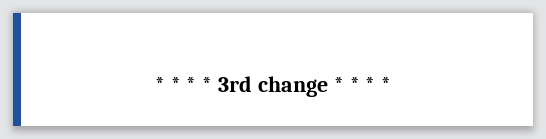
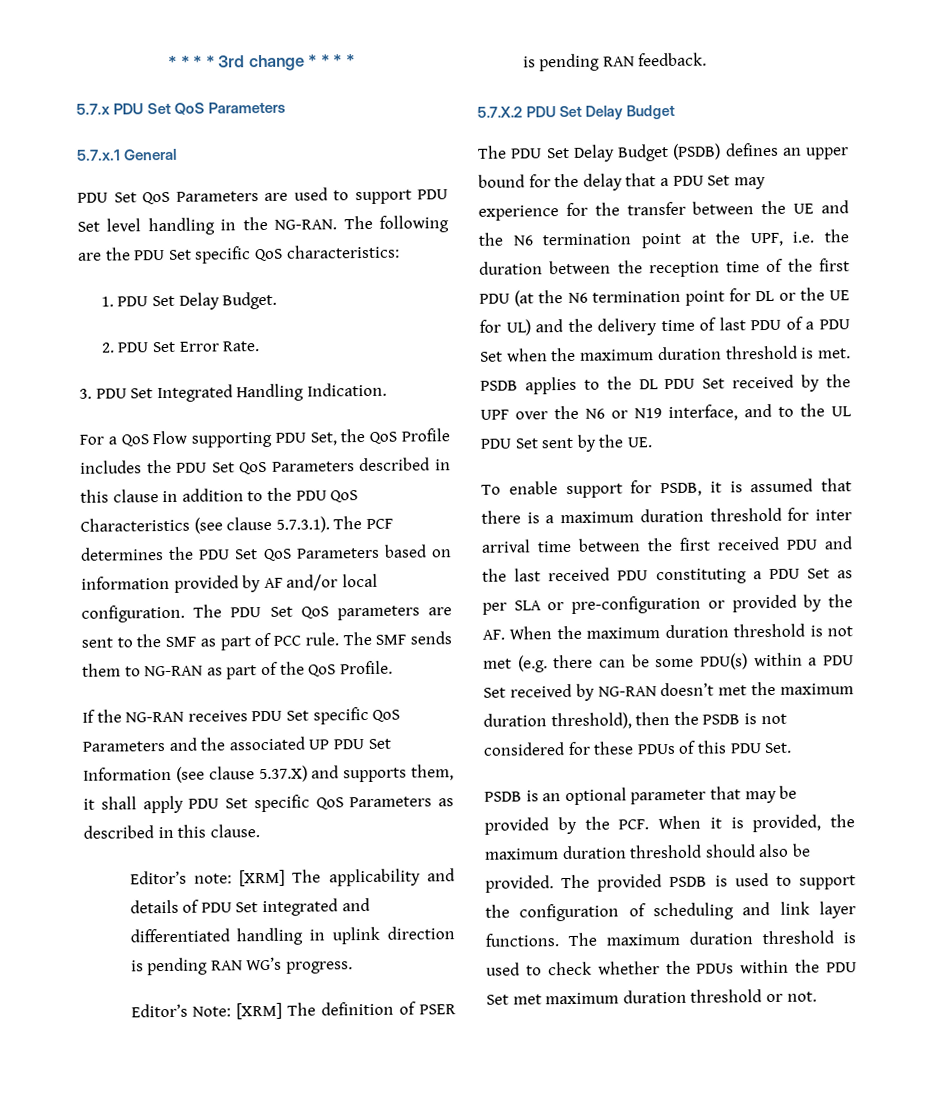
(392, 84) none -> [76,101,287,115] [76,148,178,161] [77,187,448,205] [77,215,449,236] [78,244,400,264] [100,291,278,310] [100,341,261,353] [79,382,387,403] [79,428,450,448] [80,457,451,475] [80,487,359,503] [80,516,393,534] [80,544,452,562] [81,573,378,593] [81,604,452,623] [81,631,452,651] [82,660,393,680] [82,706,401,725] [82,736,391,752] [83,764,454,783] [83,794,454,814] [83,824,260,839] [129,868,455,887] [129,897,370,917] [129,926,455,946] [130,956,353,976] [130,1001,456,1020] [522,52,708,72] [477,104,675,120] [477,142,849,162] [478,173,766,191] [478,200,849,221] [478,229,849,249] [479,258,850,278] [479,287,850,307] [479,316,850,336] [480,345,851,362] [480,374,851,395] [480,403,852,421] [480,434,652,452] [481,478,852,499] [481,507,852,524] [481,536,853,553] [482,567,853,585] [482,594,853,615] [482,623,853,640] [483,652,854,673] [483,681,854,701] [483,711,787,730] [483,740,793,756] [484,785,798,806] [484,814,855,835] [484,843,811,860] [485,873,856,893] [485,901,856,922] [485,930,856,947] [486,959,857,976] [486,989,817,1005] // 5.7.x PDU Set QoS Parameters // 5.7.x.1 General // PDU Set QoS Parameters are used to support PDU Set level handling in the NG-RAN. The following are the PDU Set specific QoS characteristics: // 1. PDU Set Delay Budget. // 2. PDU Set Error Rate. // 3. PDU Set Integrated Handling Indication. // For a QoS Flow supporting PDU Set, the QoS Profile includes the PDU Set QoS Parameters described in this clause in addition to the PDU QoS Characteristics (see clause 5.7.3.1). The PCF determines the PDU Set QoS Parameters based on information provided by AF and/or local configuration. The PDU Set QoS parameters are sent to the SMF as part of PCC rule. The SMF sends them to NG-RAN as part of the QoS Profile. // If the NG-RAN receives PDU Set specific QoS Parameters and the associated UP PDU Set Information (see clause 5.37.X) and supports them, it shall apply PDU Set specific QoS Parameters as described in this clause. // Editor’s note: [XRM] The applicability and details of PDU Set integrated and differentiated handling in uplink direction is pending RAN WG’s progress. // Editor’s Note: [XRM] The definition of PSER is pending RAN feedback. // 5.7.X.2 PDU Set Delay Budget // The PDU Set Delay Budget (PSDB) defines an upper bound for the delay that a PDU Set may experience for the transfer between the UE and the N6 termination point at the UPF, i.e. the duration between the reception time of the first PDU (at the N6 termination point for DL or the UE for UL) and the delivery time of last PDU of a PDU Set when the maximum duration threshold is met. PSDB applies to the DL PDU Set received by the UPF over the N6 or N19 interface, and to the UL PDU Set sent by the UE. // To enable support for PSDB, it is assumed that there is a maximum duration threshold for inter arrival time between the first received PDU and the last received PDU constituting a PDU Set as per SLA or pre-configuration or provided by the AF. When the maximum duration threshold is not met (e.g. there can be some PDU(s) within a PDU Set received by NG-RAN doesn’t met the maximum duration threshold), then the PSDB is not considered for these PDUs of this PDU Set. // PSDB is an optional parameter that may be provided by the PCF. When it is provided, the maximum duration threshold should also be provided. The provided PSDB is used to support the configuration of scheduling and link layer functions. The maximum duration threshold is used to check whether the PDUs within the PDU Set met maximum duration threshold or not.

